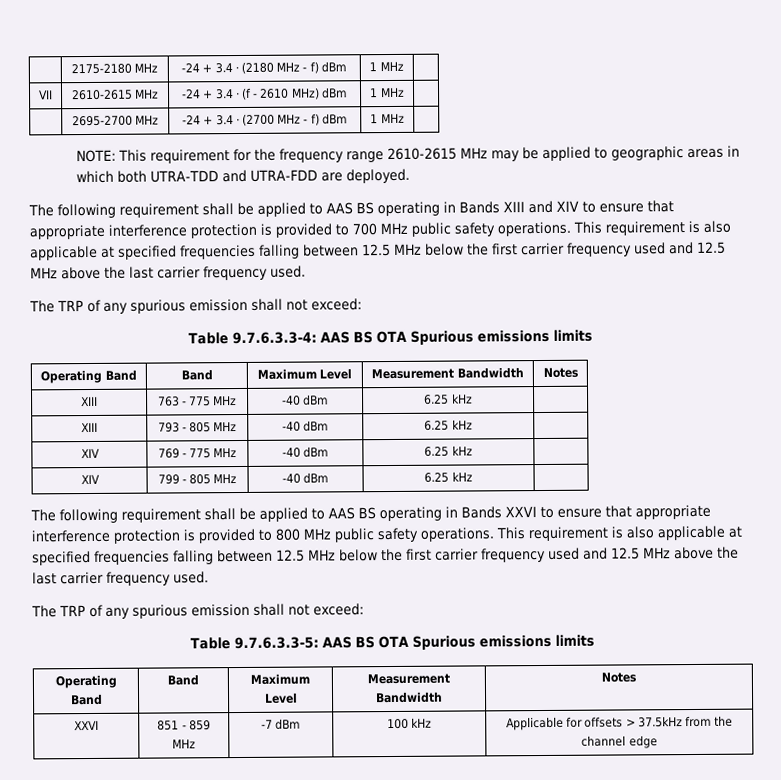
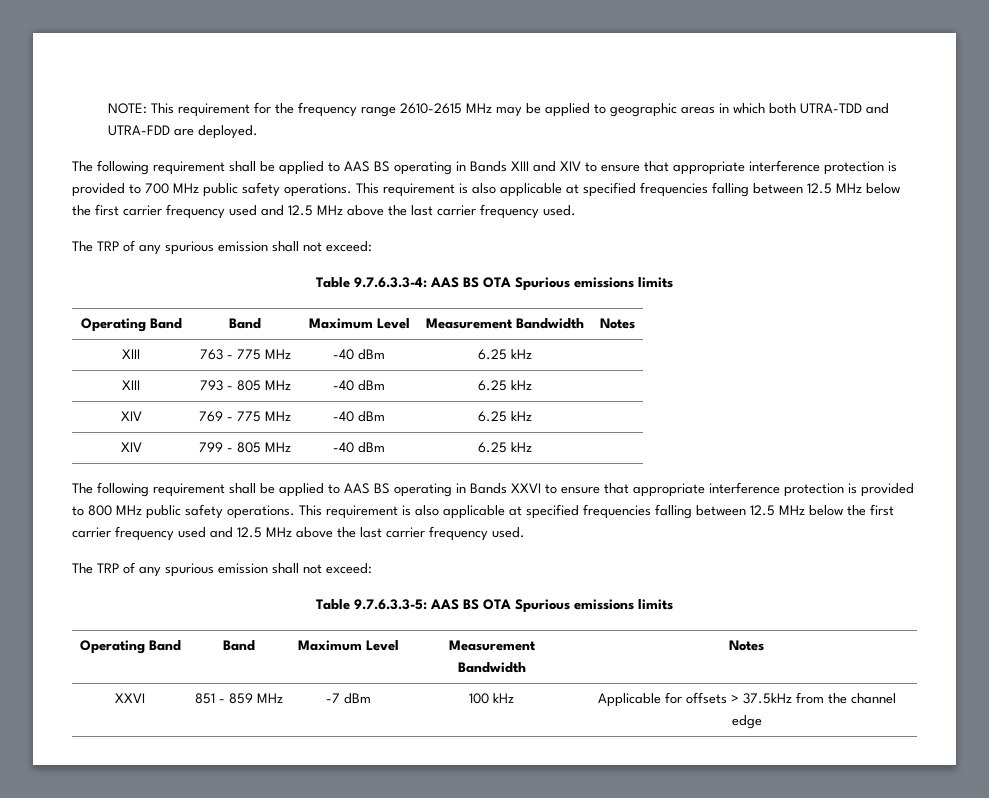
[70,63,159,75] [181,61,347,74] [369,61,404,72] [39,90,53,100] [71,89,160,101] [182,87,348,100] [369,87,405,98] [71,115,160,127] [182,113,348,126] [370,113,405,124] | 2175-2180 MHz | -24 + 3.4 ⋅ (2180 MHz - f) dBm | 1 MHz | // VII | 2610-2615 MHz | -24 + 3.4 ⋅ (f - 2610 MHz) dBm | 1 MHz | // | 2695-2700 MHz | -24 + 3.4 ⋅ (2700 MHz - f) dBm | 1 MHz | // -> (108, 108) none

